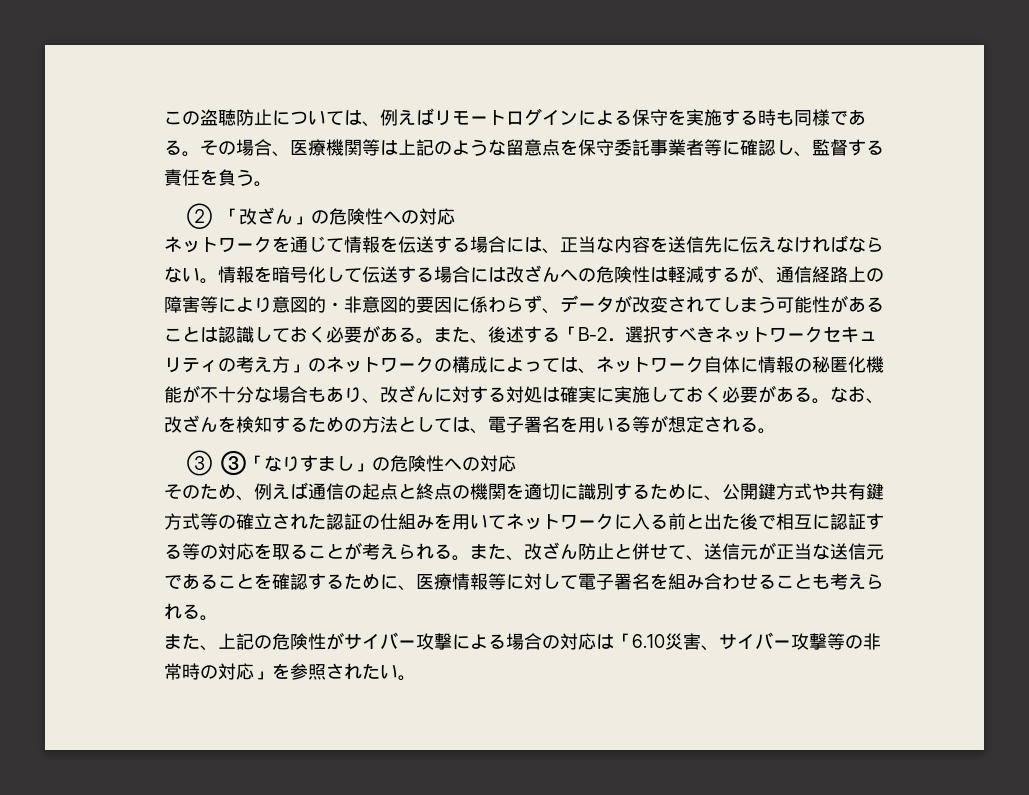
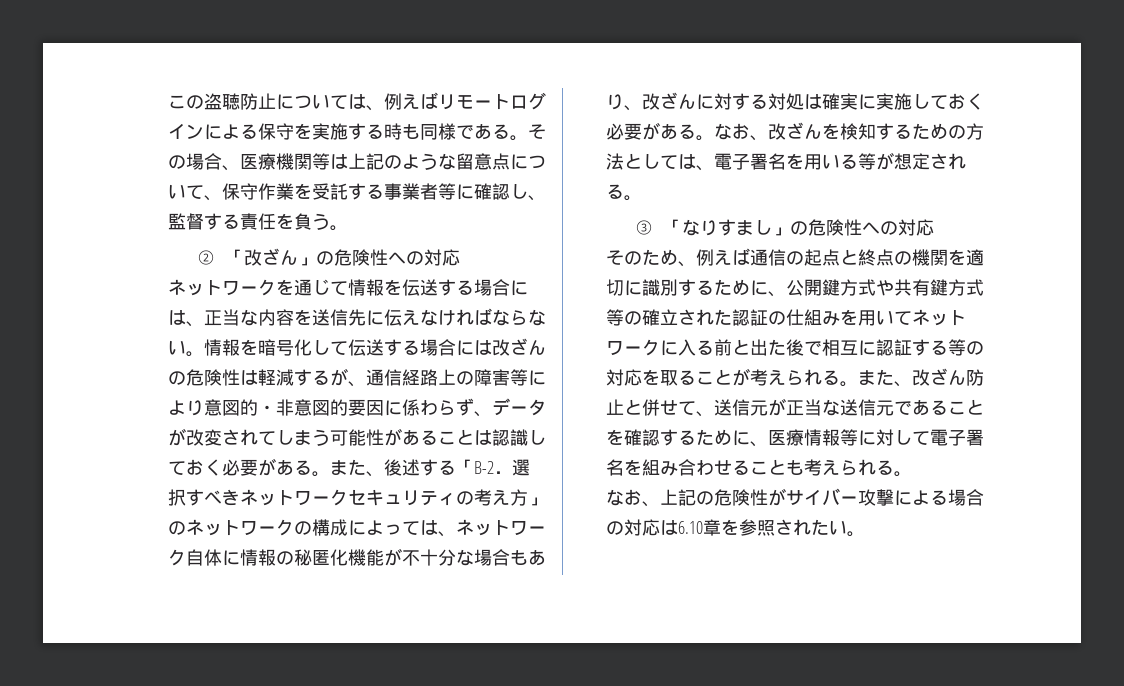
[559,139,650,156] を保守委託 -> [509,154,546,170] [167,183,384,201] について、保守作業を受託する
[559,269,578,281] へ -> (546, 347) none
[221,450,247,476] ③ -> (653, 227) none
[163,633,200,649] また -> [605,489,642,506] なお
[613,632,881,651] [163,663,272,680] 「6.10災害、サイバー攻撃等の非常時の対応」 -> [677,519,721,536] 6.10章

